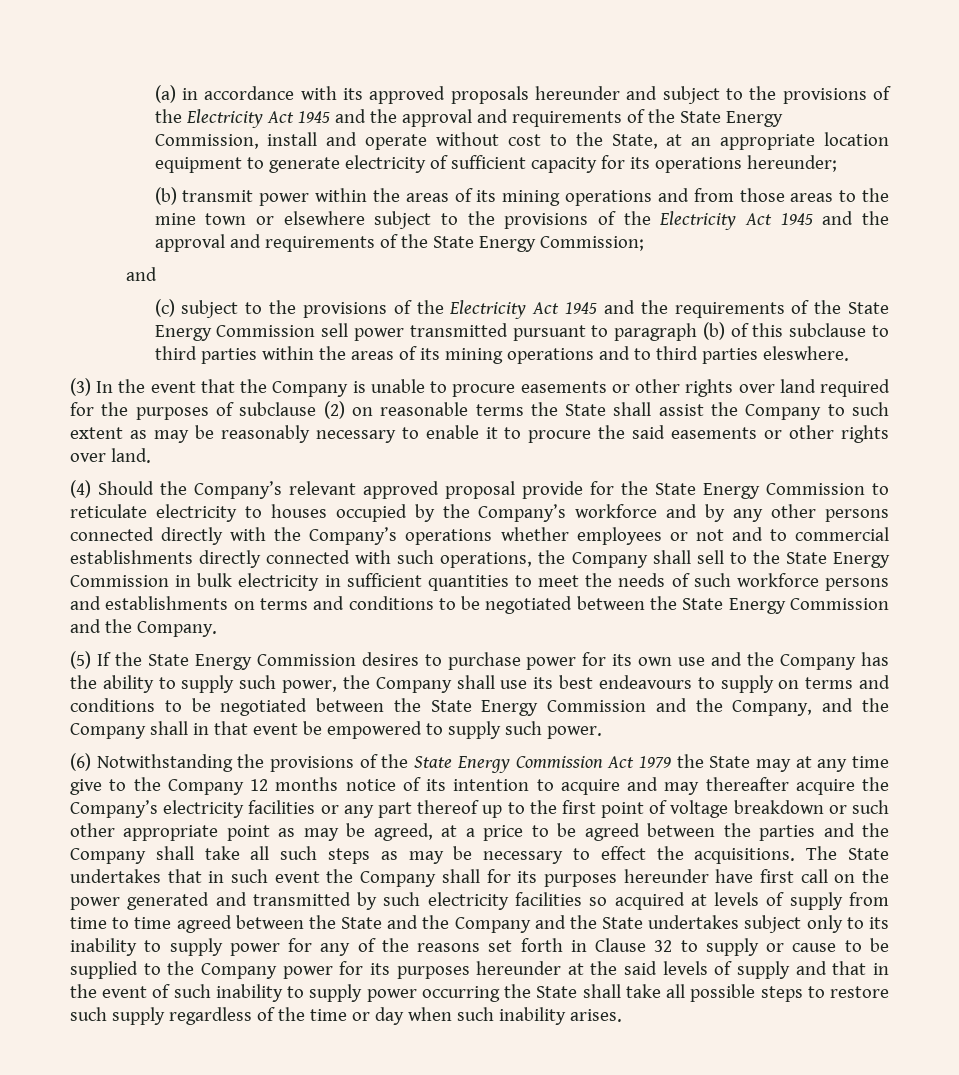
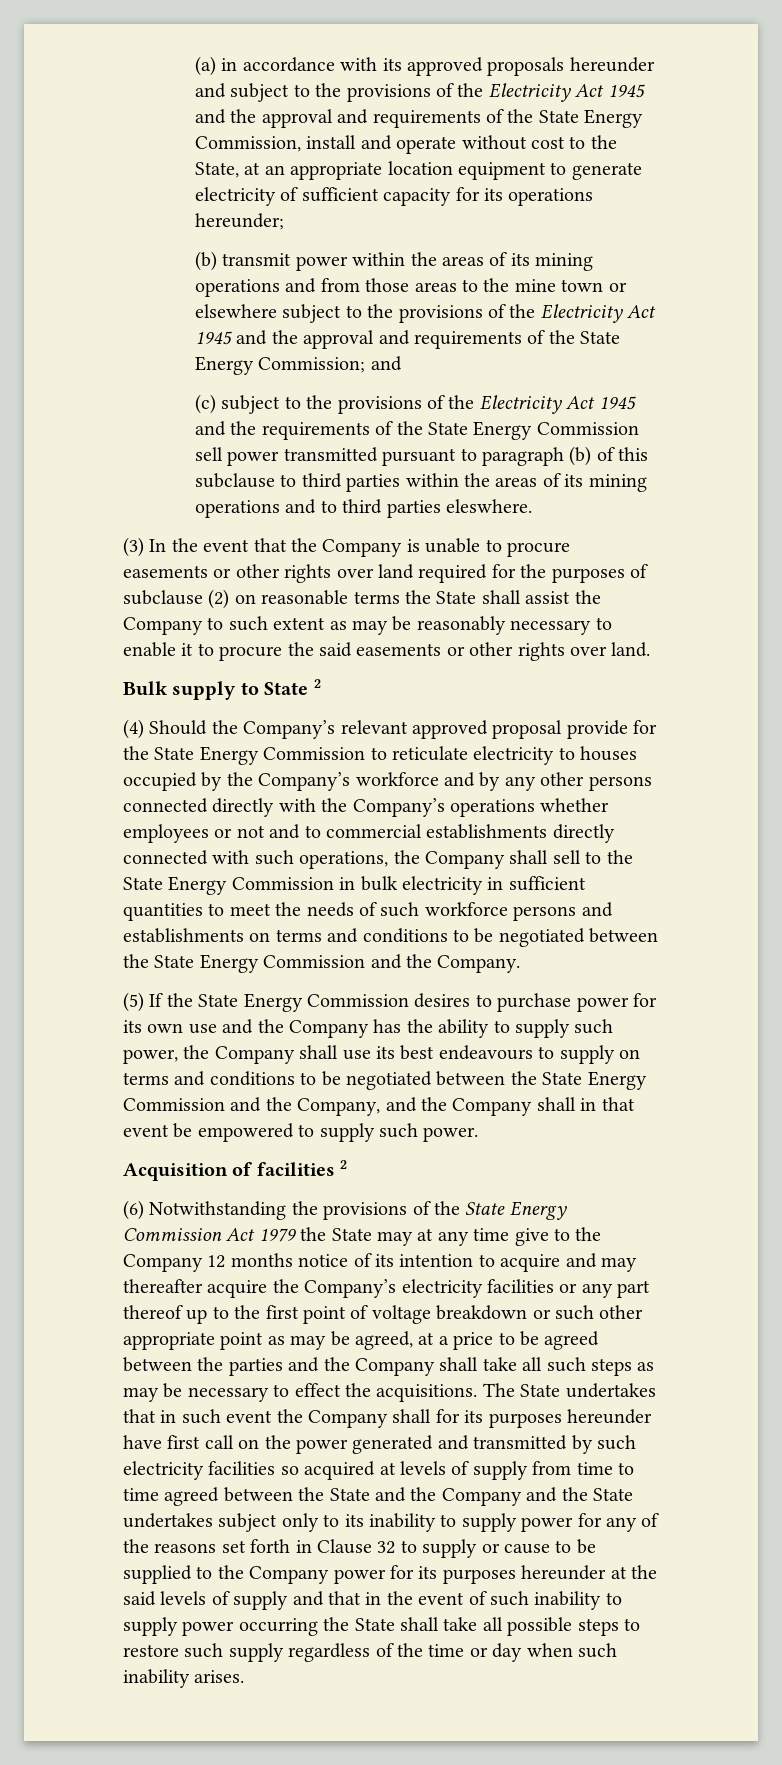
(644, 243) // -> (366, 365) none
(151, 455) none -> [123,679,321,700] // Bulk supply to State 2
(602, 732) none -> [123,1160,348,1181] // Acquisition of facilities 2

